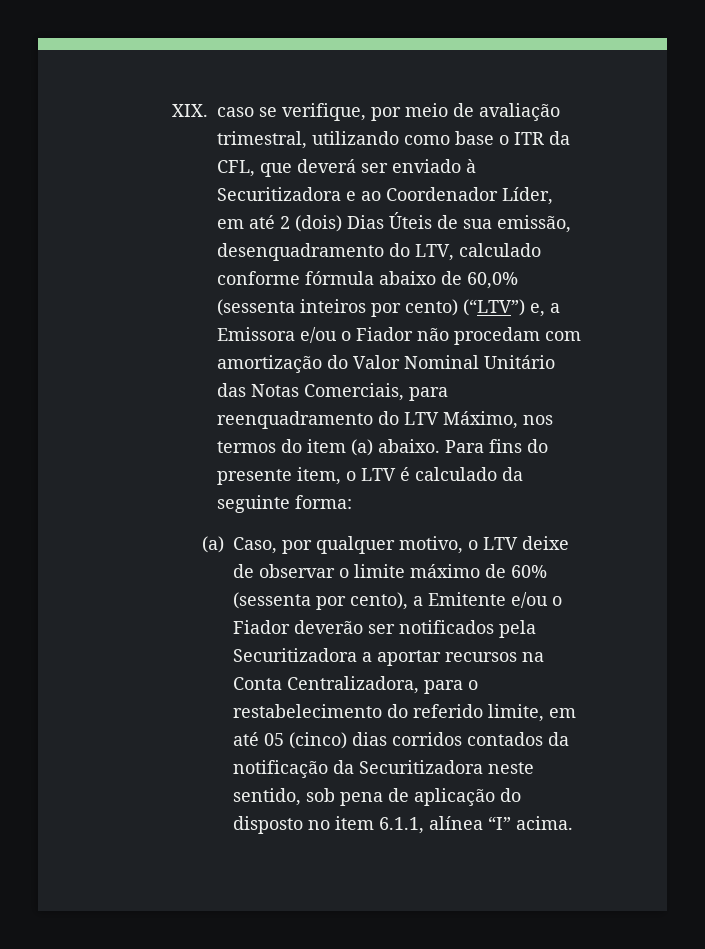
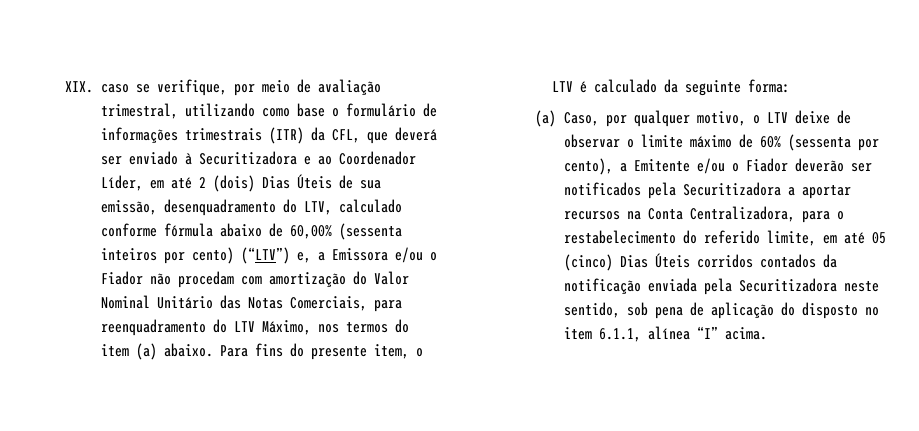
[513,132,544,145] ITR -> [346,103,438,117] [101,127,305,144] formulário de informações trimestrais (ITR)
[466,272,518,289] 60,0% -> [290,225,333,239] 60,00%
[352,732,388,746] dias -> [619,253,690,268] Dias Úteis
[333,760,355,774] da -> [647,278,732,295] enviada pela

